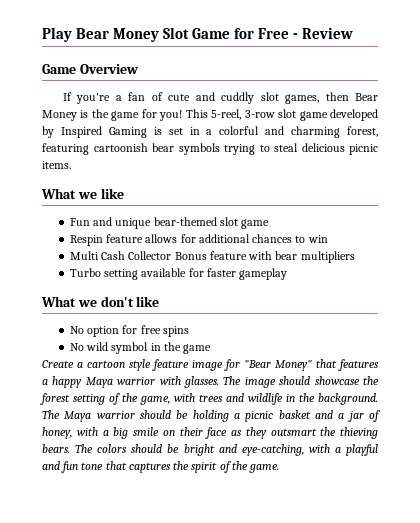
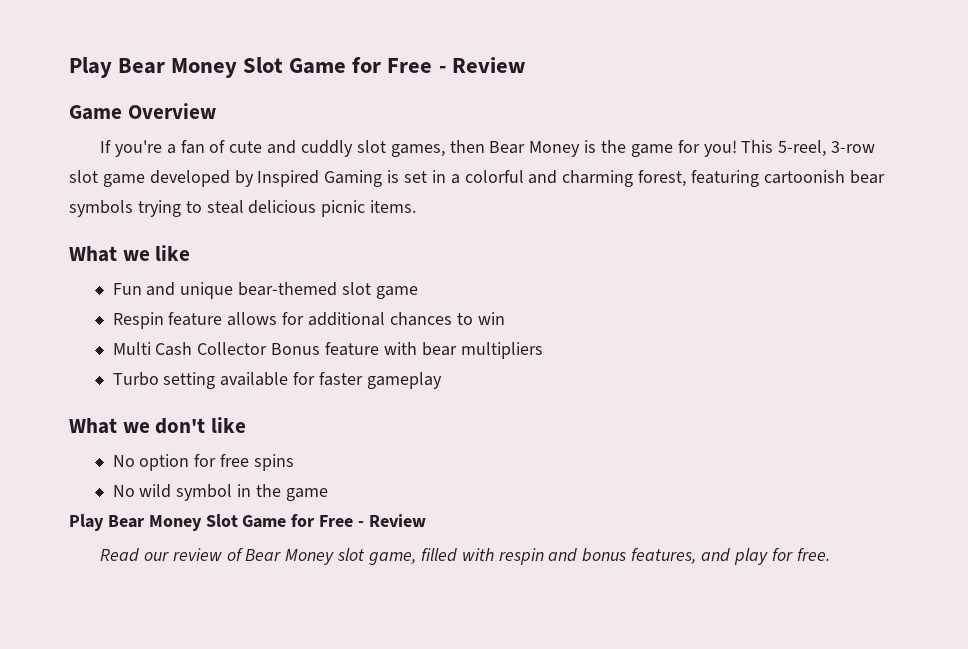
[42,359,379,371] [42,376,379,388] [40,393,378,405] [42,410,380,422] [42,427,378,439] [42,444,378,456] [42,461,280,473] Create a cartoon style feature image for "Bear Money" that features a happy Maya warrior with glasses. The image should showcase the forest setting of the game, with trees and wildlife in the background. The Maya warrior should be holding a picnic basket and a jar of honey, with a big smile on their face as they outsmart the thieving bears. The colors should be bright and eye-catching, with a playful and fun tone that captures the spirit of the game. -> [69,514,426,531] [99,548,830,565] Play Bear Money Slot Game for Free - Review // Read our review of Bear Money slot game, filled with respin and bonus features, and play for free.

